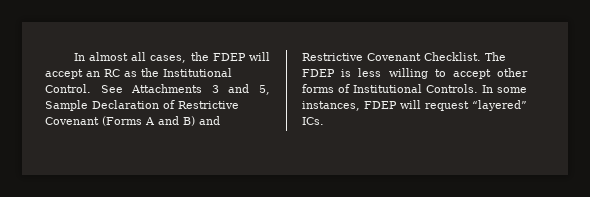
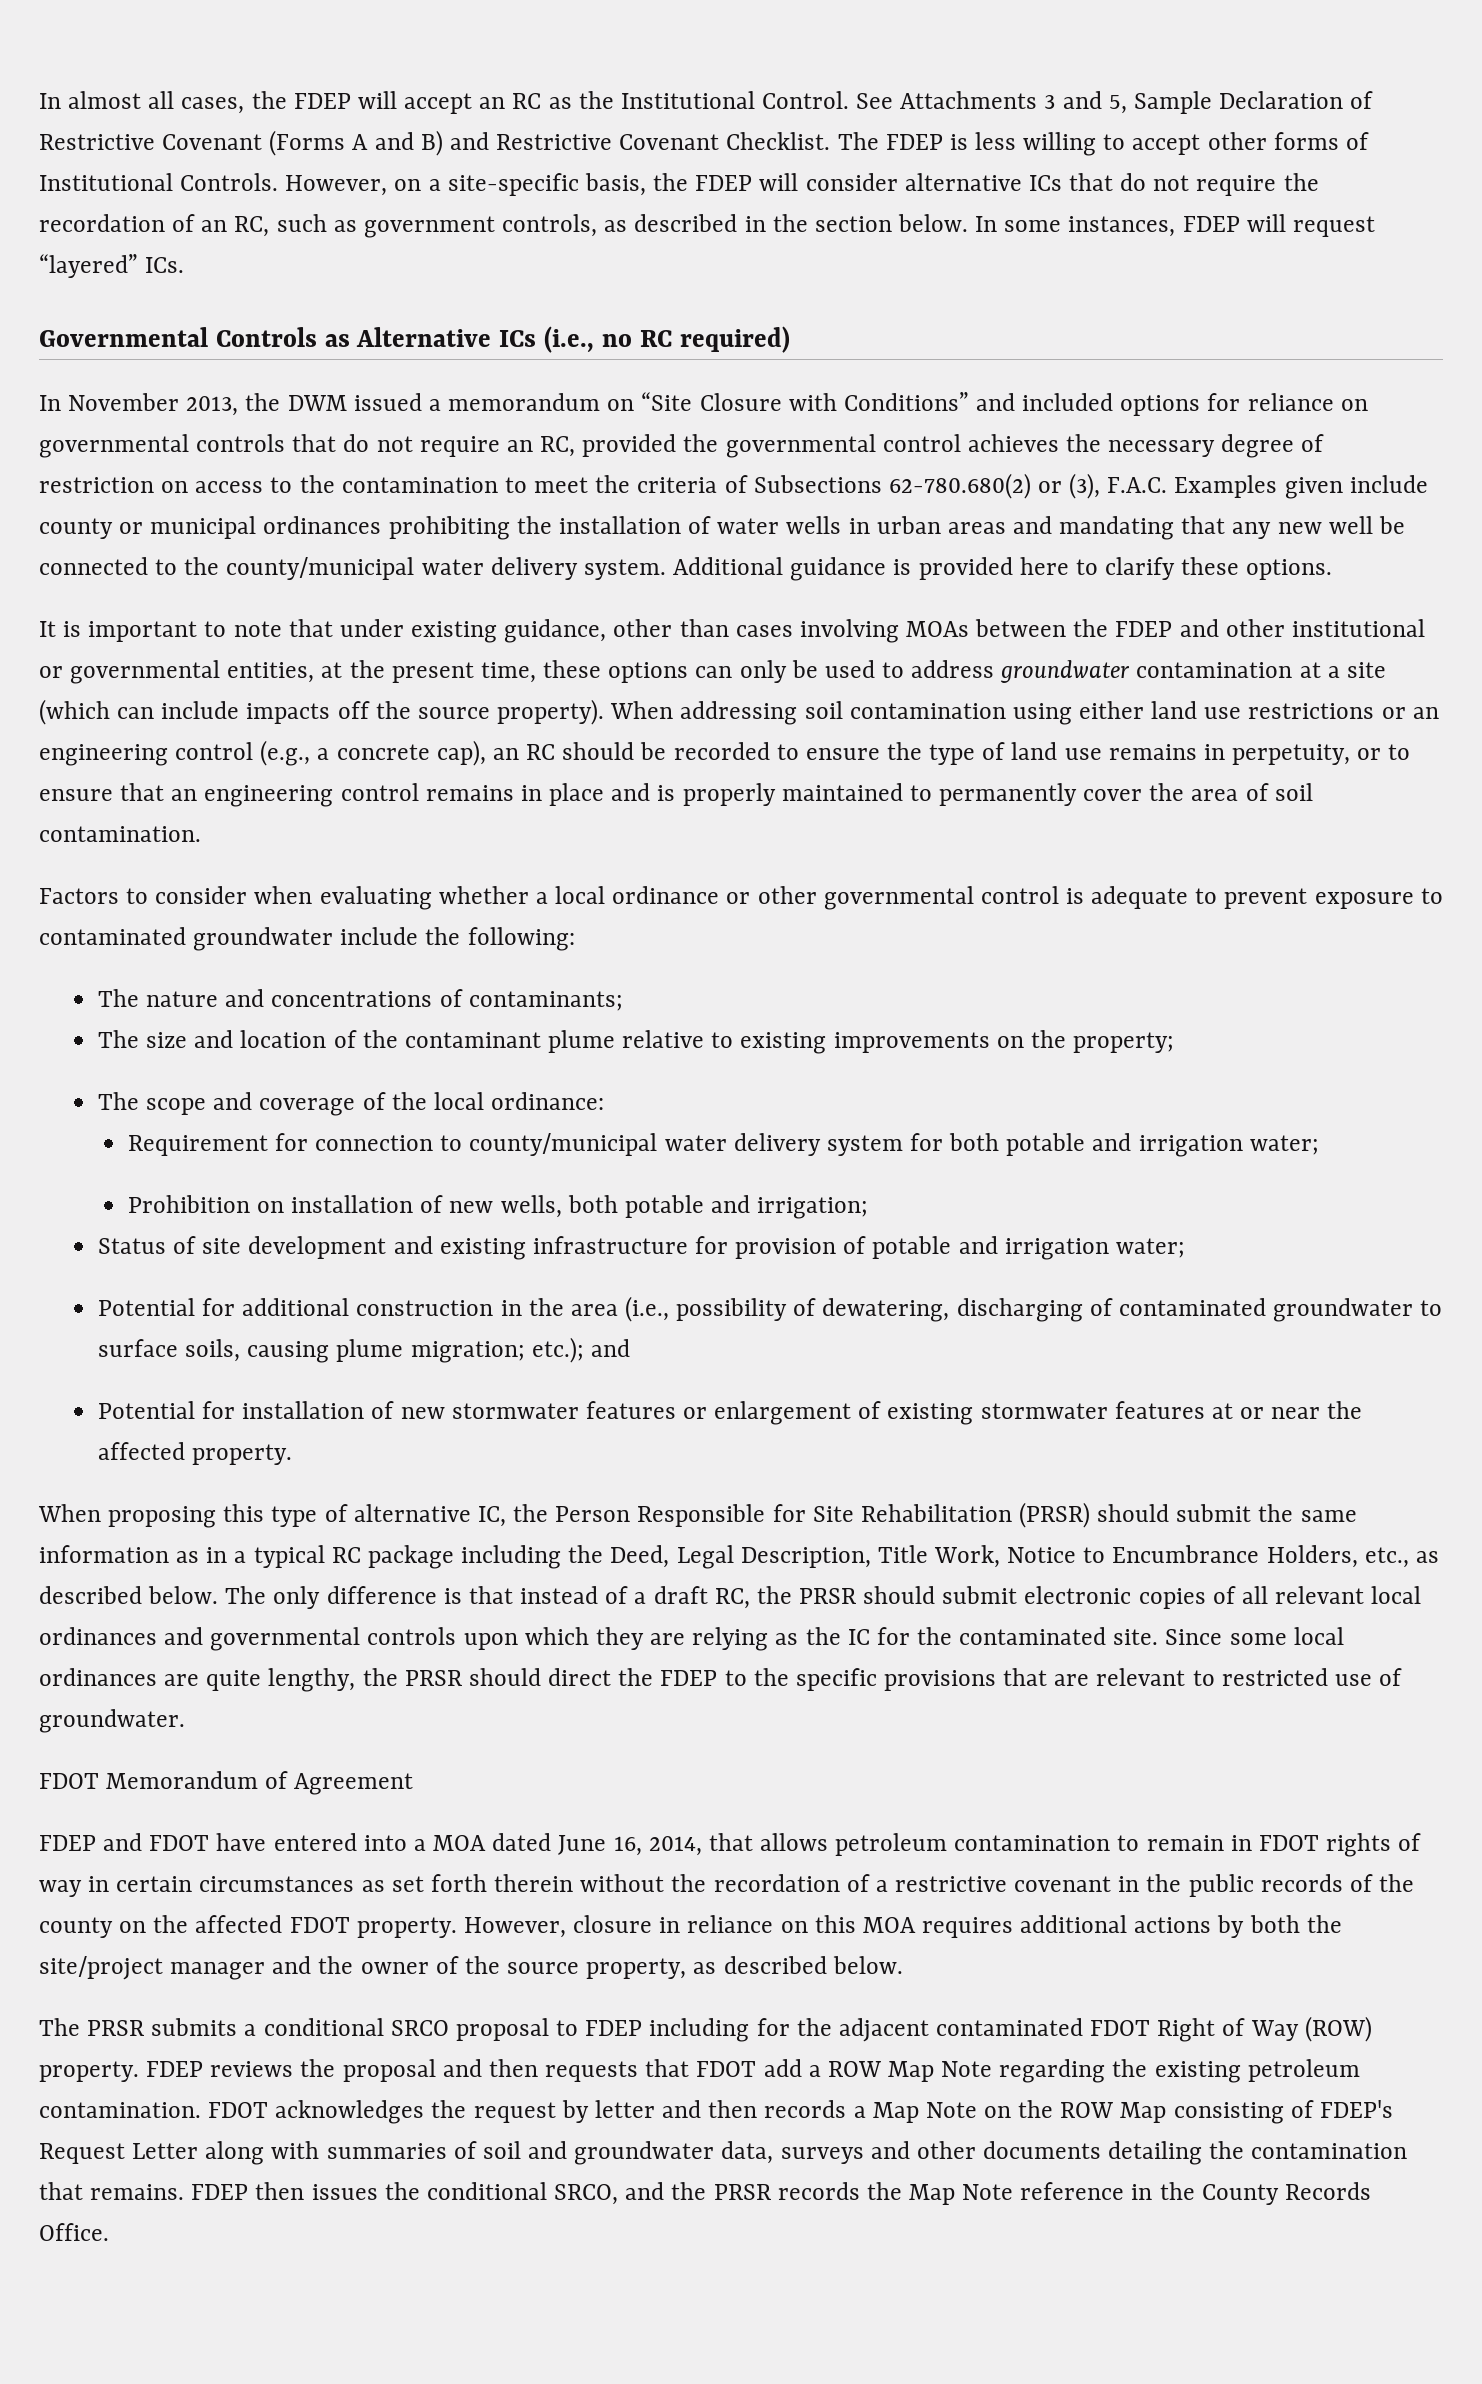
(478, 88) none -> [285,173,1319,196] [39,214,969,238] However, on a site-specific basis, the FDEP will consider alternative ICs that do not require the recordation of an RC, such as government controls, as described in the section below.
(324, 121) none -> [39,326,790,353] [39,392,1368,416] [39,434,1325,458] [39,473,1428,499] [39,516,1405,540] [39,557,1333,581] [39,619,1425,643] [39,660,1386,684] [39,699,1439,725] [39,740,1411,766] [39,783,1313,807] [39,826,201,842] [39,886,1443,910] [39,927,575,951] [97,989,623,1011] [97,1030,1175,1054] [97,1092,605,1116] [127,1133,1319,1157] [127,1195,869,1219] [97,1236,1185,1260] [97,1296,1443,1322] [97,1337,630,1363] [97,1401,1363,1425] [97,1442,293,1465] [38,1502,1357,1528] [39,1545,1439,1569] [39,1586,1422,1609] [39,1627,1344,1651] [39,1668,1403,1692] [39,1709,185,1733] [39,1771,414,1795] [39,1833,1422,1857] [39,1874,1415,1897] [39,1915,1342,1938] [39,1956,903,1980] [39,2016,1372,2042] [39,2059,1360,2083] [39,2100,1393,2124] [39,2141,1408,2165] [39,2182,1371,2205] [39,2223,109,2241] // Governmental Controls as Alternative ICs (i.e., no RC required) // In November 2013, the DWM issued a memorandum on “Site Closure with Conditions” and included options for reliance on governmental controls that do not require an RC, provided the governmental control achieves the necessary degree of restriction on access to the contamination to meet the criteria of Subsections 62-780.680(2) or (3), F.A.C. Examples given include county or municipal ordinances prohibiting the installation of water wells in urban areas and mandating that any new well be connected to the county/municipal water delivery system. Additional guidance is provided here to clarify these options. // It is important to note that under existing guidance, other than cases involving MOAs between the FDEP and other institutional or governmental entities, at the present time, these options can only be used to address groundwater contamination at a site (which can include impacts off the source property). When addressing soil contamination using either land use restrictions or an engineering control (e.g., a concrete cap), an RC should be recorded to ensure the type of land use remains in perpetuity, or to ensure that an engineering control remains in place and is properly maintained to permanently cover the area of soil contamination. // Factors to consider when evaluating whether a local ordinance or other governmental control is adequate to prevent exposure to contaminated groundwater include the following: // The nature and concentrations of contaminants; // The size and location of the contaminant plume relative to existing improvements on the property; // The scope and coverage of the local ordinance: // Requirement for connection to county/municipal water delivery system for both potable and irrigation water; // Prohibition on installation of new wells, both potable and irrigation; // Status of site development and existing infrastructure for provision of potable and irrigation water; // Potential for additional construction in the area (i.e., possibility of dewatering, discharging of contaminated groundwater to surface soils, causing plume migration; etc.); and // Potential for installation of new stormwater features or enlargement of existing stormwater features at or near the affected property. // When proposing this type of alternative IC, the Person Responsible for Site Rehabilitation (PRSR) should submit the same information as in a typical RC package including the Deed, Legal Description, Title Work, Notice to Encumbrance Holders, etc., as described below. The only difference is that instead of a draft RC, the PRSR should submit electronic copies of all relevant local ordinances and governmental controls upon which they are relying as the IC for the contaminated site. Since some local ordinances are quite lengthy, the PRSR should direct the FDEP to the specific provisions that are relevant to restricted use of groundwater. // FDOT Memorandum of Agreement // FDEP and FDOT have entered into a MOA dated June 16, 2014, that allows petroleum contamination to remain in FDOT rights of way in certain circumstances as set forth therein without the recordation of a restrictive covenant in the public records of the county on the affected FDOT property. However, closure in reliance on this MOA requires additional actions by both the site/project manager and the owner of the source property, as described below. // The PRSR submits a conditional SRCO proposal to FDEP including for the adjacent contaminated FDOT Right of Way (ROW) property. FDEP reviews the proposal and then requests that FDOT add a ROW Map Note regarding the existing petroleum contamination. FDOT acknowledges the request by letter and then records a Map Note on the ROW Map consisting of FDEP's Request Letter along with summaries of soil and groundwater data, surveys and other documents detailing the contamination that remains. FDEP then issues the conditional SRCO, and the PRSR records the Map Note reference in the County Records Office.

